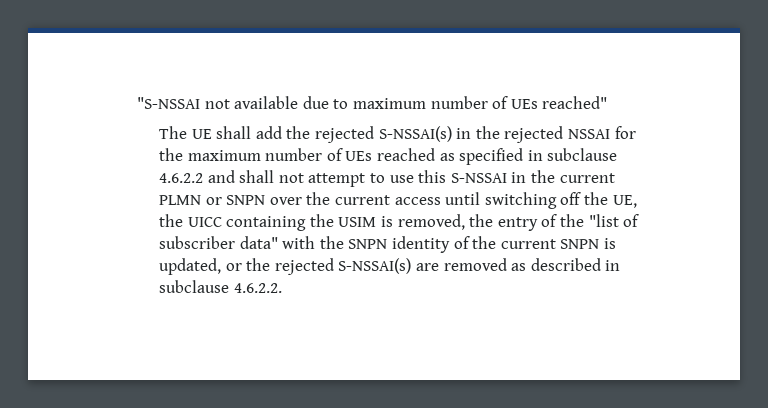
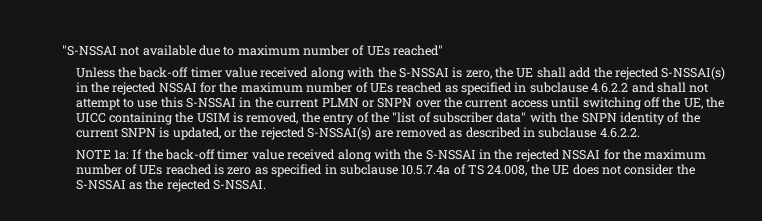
[159,126,188,139] The -> [75,67,514,80] Unless the back-off timer value received along with the S-NSSAI is zero, the
(282, 288) none -> [75,149,707,162] [75,164,695,177] [75,179,267,192] // NOTE 1a: If the back-off timer value received along with the S-NSSAI in the rejected NSSAI for the maximum number of UEs reached is zero as specified in subclause 10.5.7.4a of TS 24.008, the UE does not consider the S-NSSAI as the rejected S-NSSAI.

